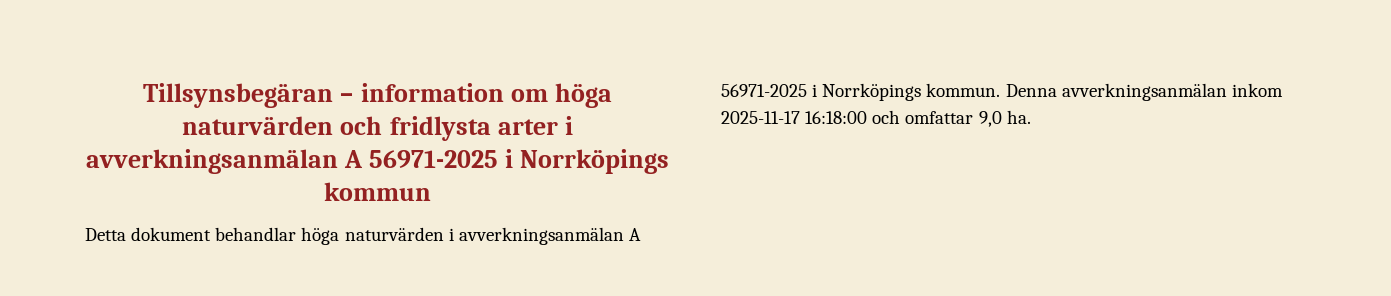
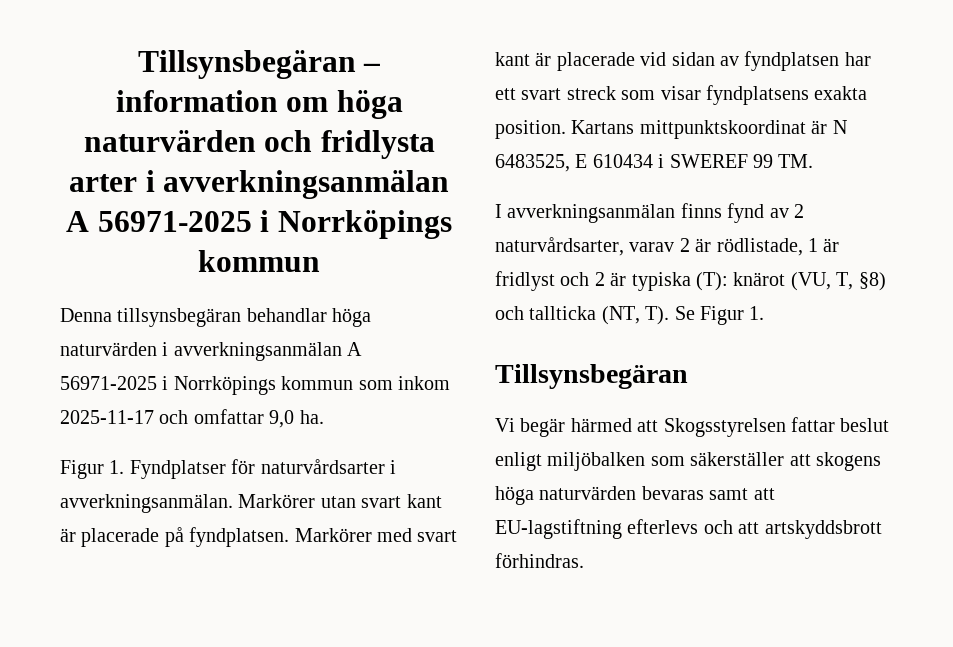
[85,227,212,241] Detta dokument -> [60,308,242,327] Denna tillsynsbegäran
[926,83,1227,101] kommun. Denna avverkningsanmälan -> [281,376,393,390] kommun som
[805,111,868,124] 16:18:00 -> (154, 417) none
(1031, 117) none -> [60,459,396,479] [60,494,442,513] [60,527,458,547] [495,51,871,71] [495,85,868,105] [495,120,847,139] [495,154,814,172] [495,203,804,223] [495,237,840,256] [495,271,886,291] [495,306,765,325] [495,364,688,389] [495,417,890,437] [495,452,881,471] [495,486,775,505] [495,519,882,539] [495,553,584,568] // Figur 1. Fyndplatser för naturvårdsarter i avverkningsanmälan. Markörer utan svart kant är placerade på fyndplatsen. Markörer med svart kant är placerade vid sidan av fyndplatsen har ett svart streck som visar fyndplatsens exakta position. Kartans mittpunktskoordinat är N 6483525, E 610434 i SWEREF 99 TM. // I avverkningsanmälan finns fynd av 2 naturvårdsarter, varav 2 är rödlistade, 1 är fridlyst och 2 är typiska (T): knärot (VU, T, §8) och tallticka (NT, T). Se Figur 1. // Tillsynsbegäran // Vi begär härmed att Skogsstyrelsen fattar beslut enligt miljöbalken som säkerställer att skogens höga naturvärden bevaras samt att EU-lagstiftning efterlevs och att artskyddsbrott förhindras.

